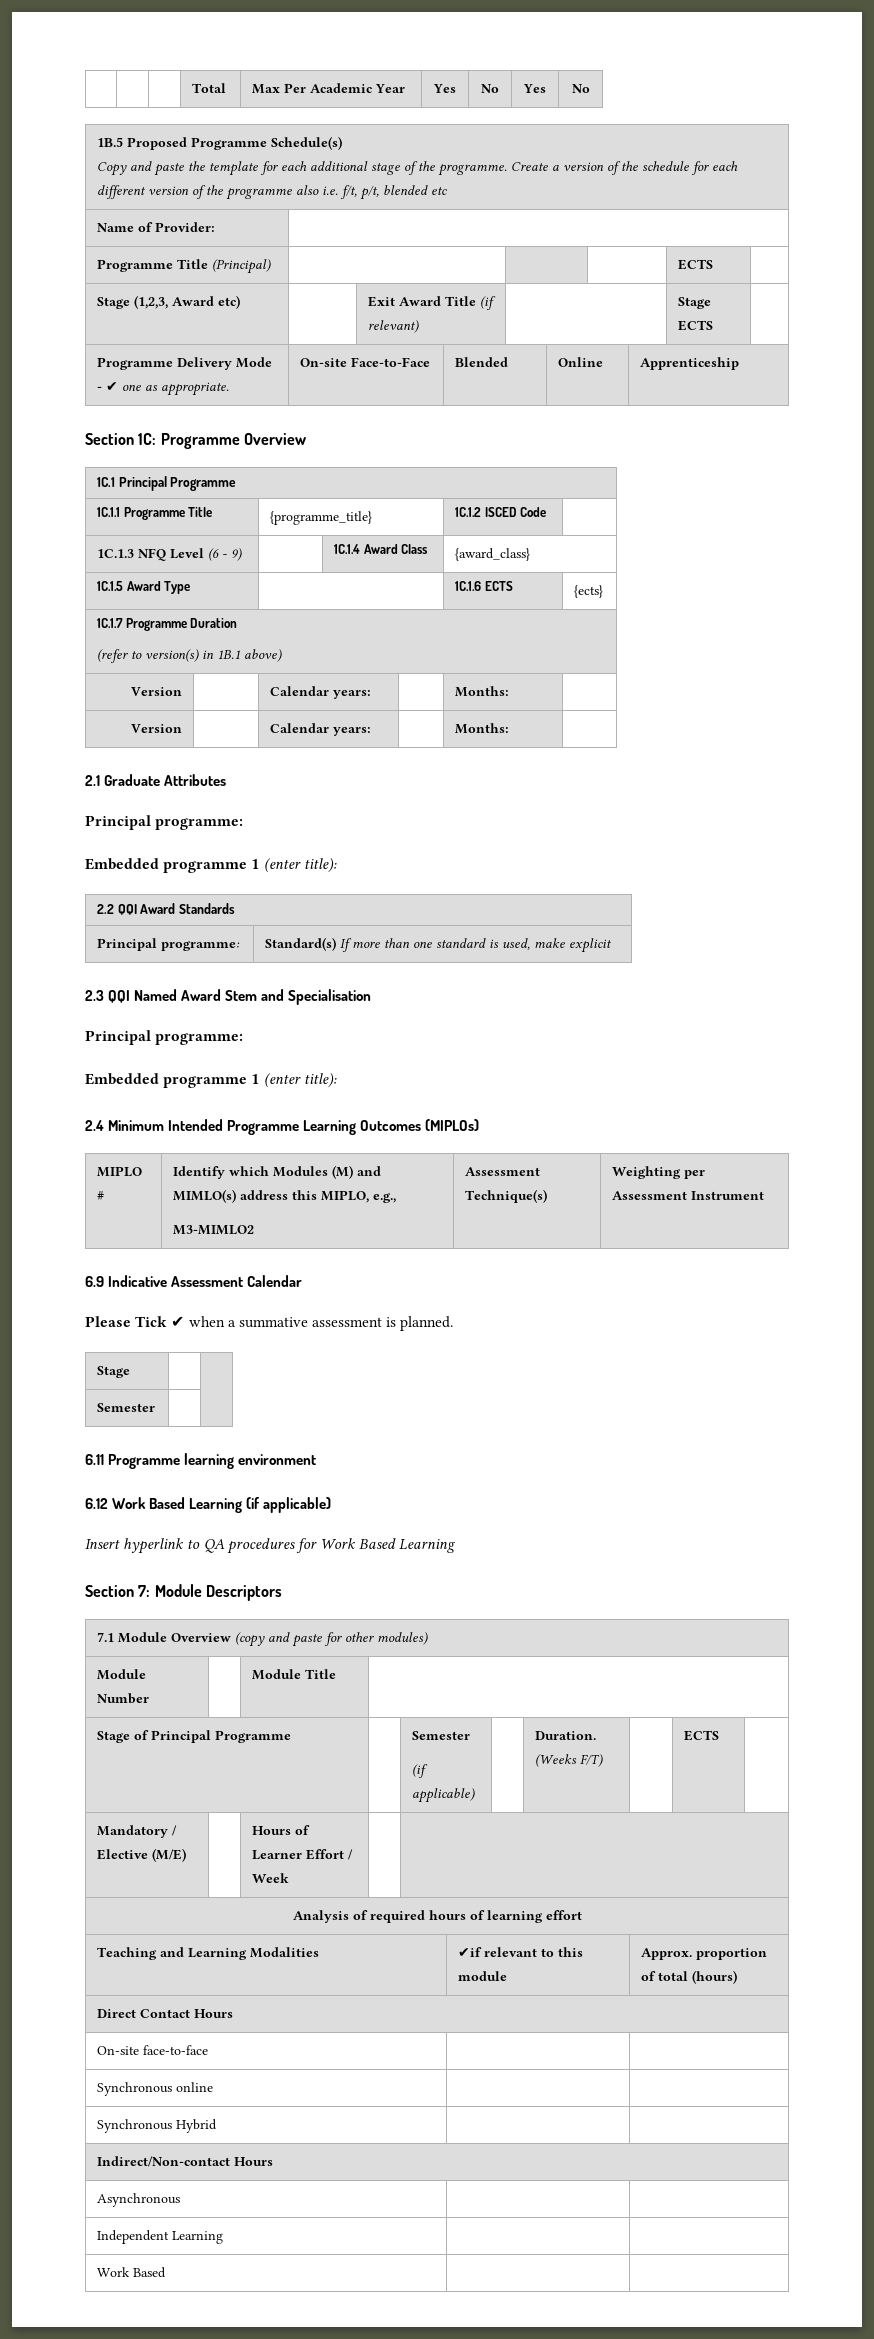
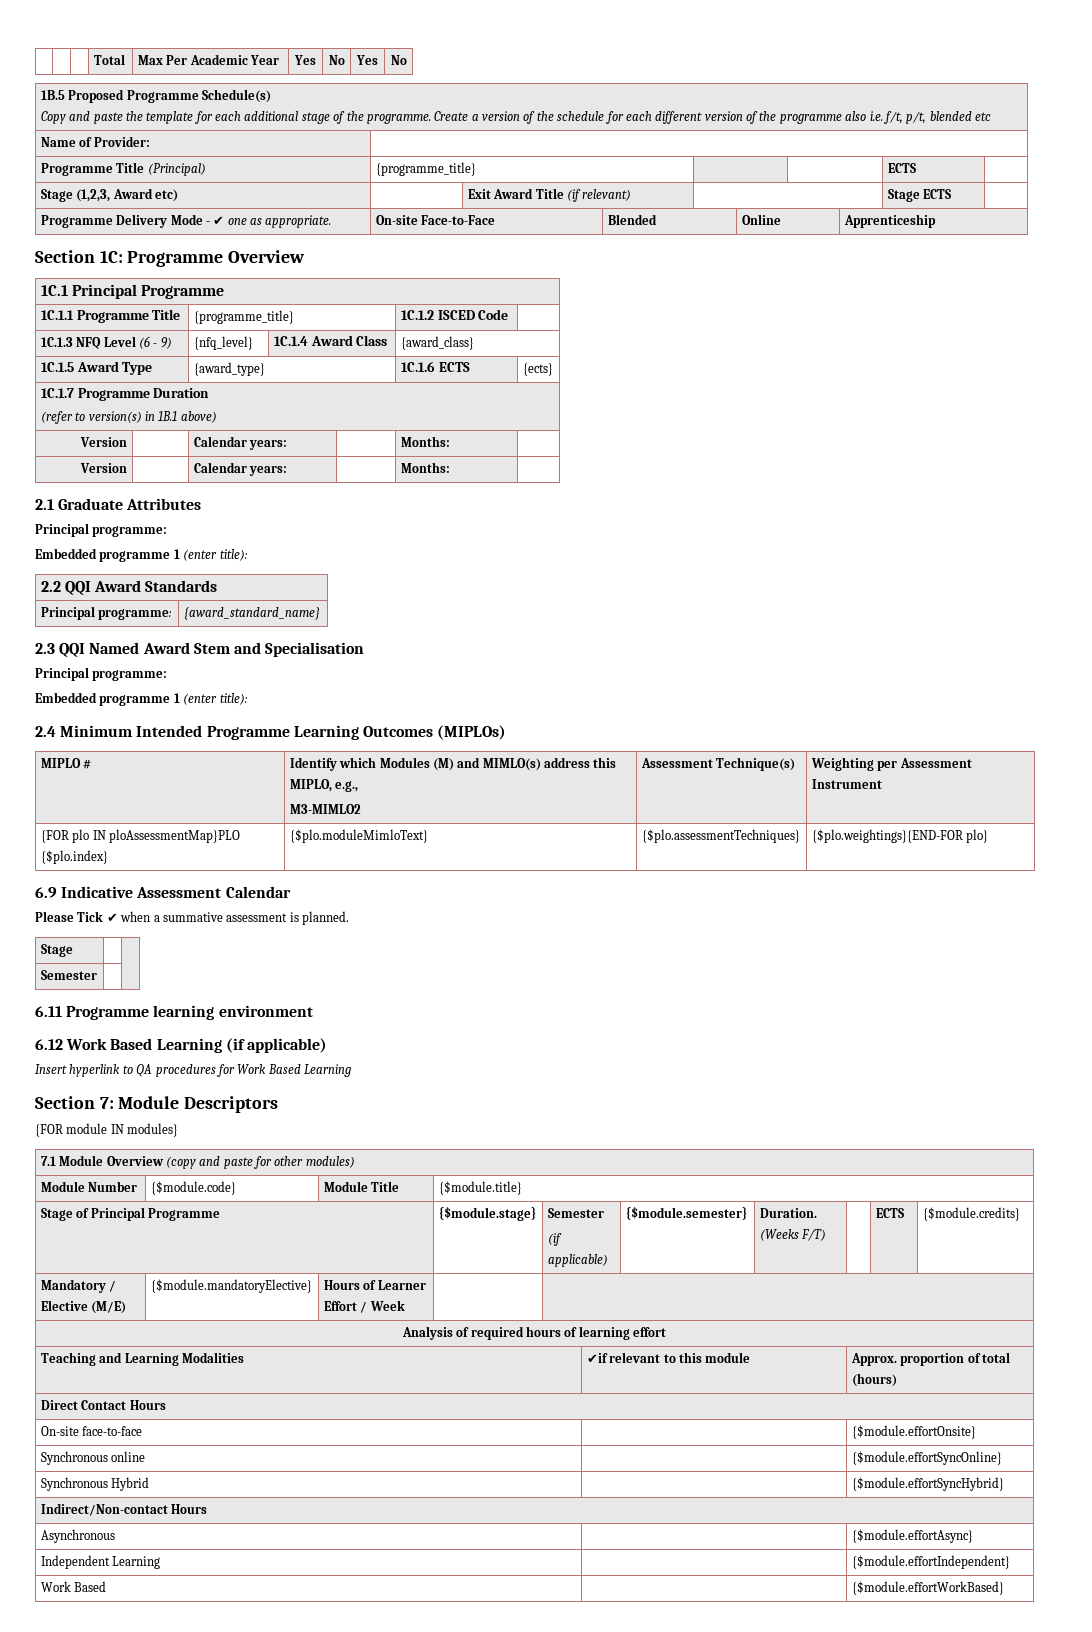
(272, 266) none -> [375,162,476,176] {programme_title}
(243, 554) none -> [193,336,253,350] {nfq_level}
(191, 587) none -> [193,362,265,376] {award_type}
[265,937,613,953] Standard(s) If more than one standard is used, make explicit -> [183,607,320,620] {award_standard_name}
(765, 1195) none -> [40,829,240,843] [40,850,108,864] [289,829,428,843] [641,829,800,843] [811,829,989,843] // {FOR plo IN ploAssessmentMap}PLO {$plo.index} | {$plo.moduleMimloText} | {$plo.assessmentTechniques} | {$plo.weightings}{END-FOR plo}
(282, 1593) none -> [35,1123,179,1137] // {FOR module IN modules}
(150, 1698) none -> [150,1181,236,1195] {$module.code}
(337, 1674) none -> [438,1181,522,1195] {$module.title}
(292, 1736) none -> [438,1206,536,1221] {$module.stage}
(476, 1795) none -> [625,1206,747,1220] {$module.semester}
(720, 1735) none -> [922,1207,1020,1221] {$module.credits}
(187, 1855) none -> [150,1279,312,1293] {$module.mandatoryElective}
(209, 2050) none -> [851,1425,976,1439] {$module.effortOnsite}
(214, 2087) none -> [851,1451,1002,1465] {$module.effortSyncOnline}
(218, 2126) none -> [851,1477,1004,1491] {$module.effortSyncHybrid}
(181, 2200) none -> [851,1529,973,1543] {$module.effortAsync}
(224, 2237) none -> [851,1555,1010,1569] {$module.effortIndependent}
(167, 2272) none -> [851,1581,1004,1595] {$module.effortWorkBased}

